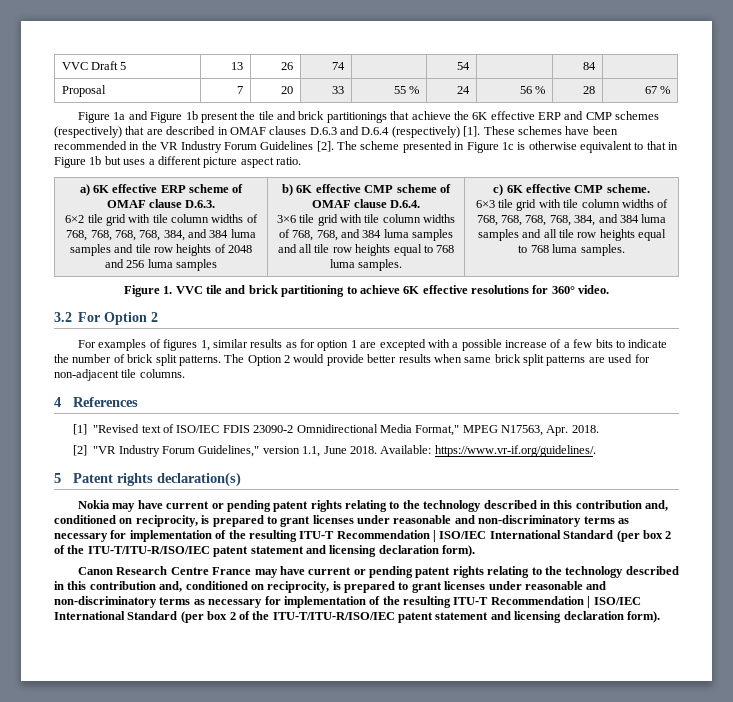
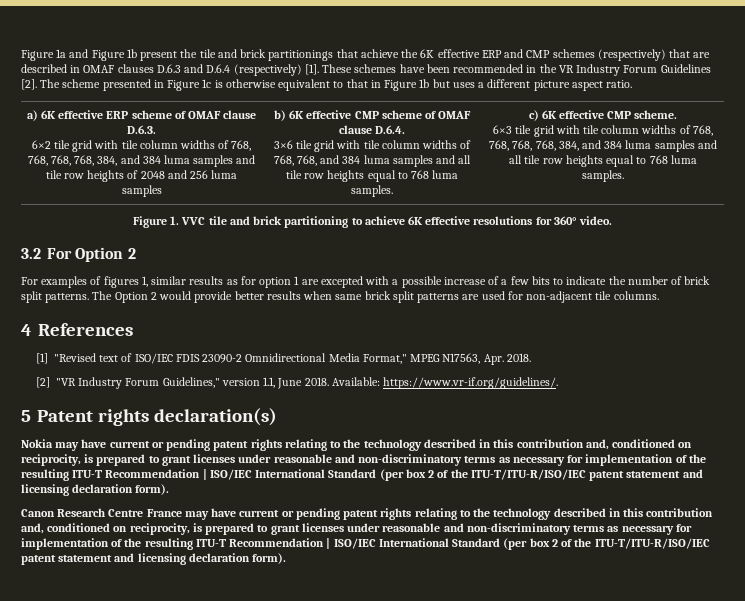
[61,61,127,70] [231,62,244,70] [281,62,294,70] [332,62,346,70] [457,62,471,70] [583,62,597,70] [61,85,106,97] [237,86,244,94] [281,86,294,94] [332,86,345,94] [393,86,420,94] [457,86,471,94] [519,86,546,94] [583,86,596,94] [644,86,671,94] VVC Draft 5 | 13 | 26 | 74 | | 54 | | 84 | // Proposal | 7 | 20 | 33 | 55 % | 24 | 56 % | 28 | 67 % // -> (21, 55) none

